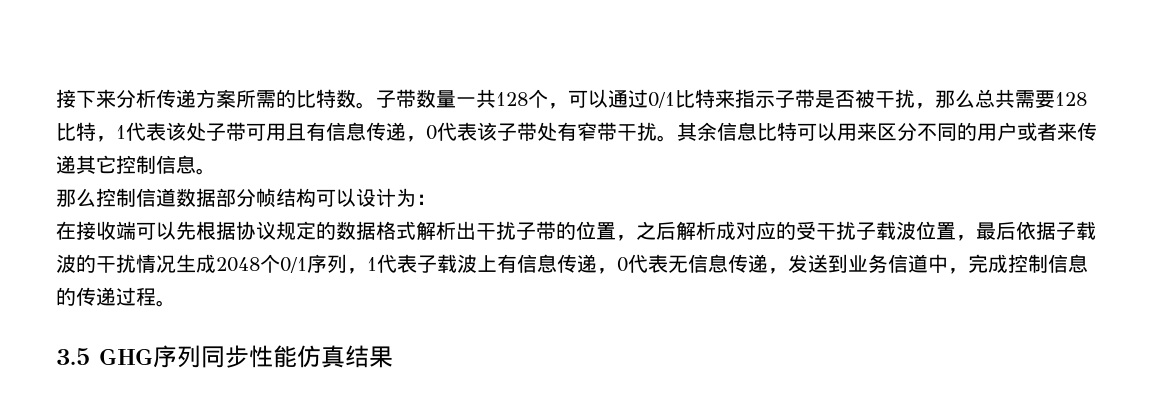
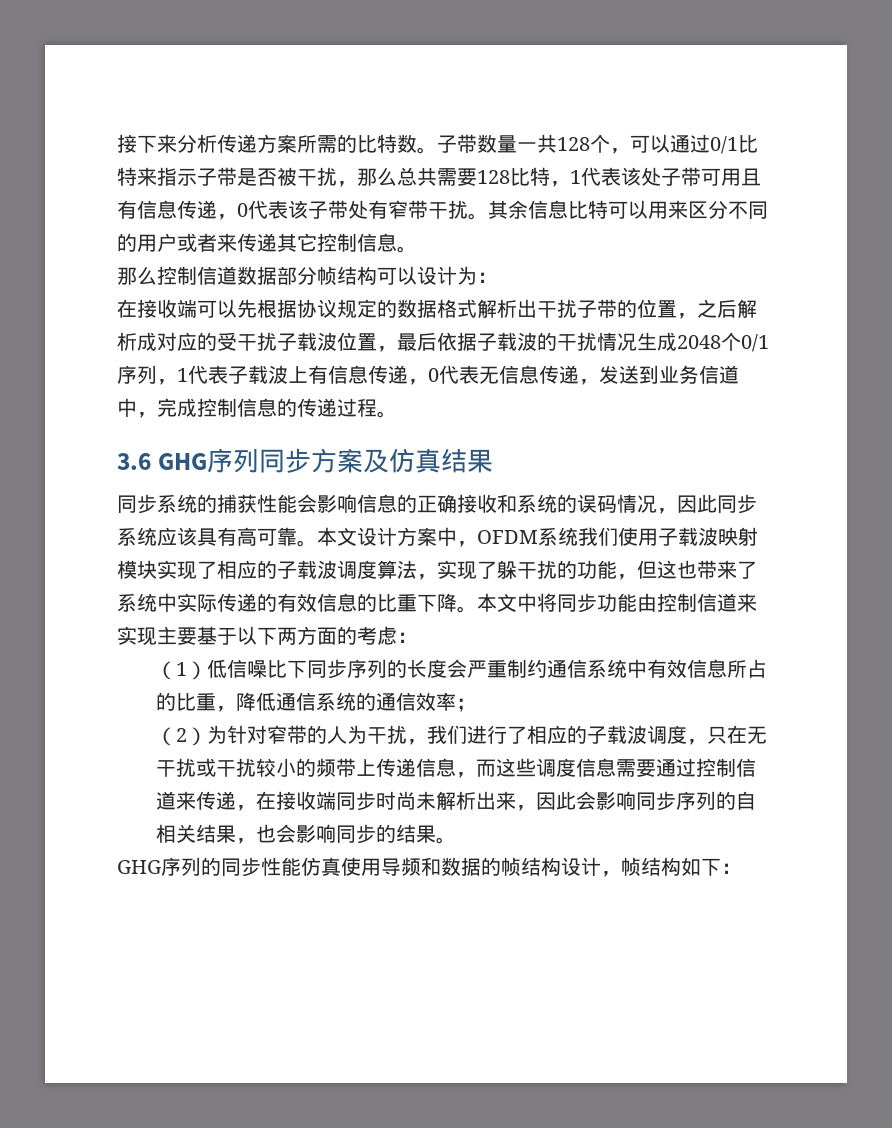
[56,348,90,365] 3.5 -> [117,453,151,470] 3.6
[249,345,393,368] 性能仿真结果 -> [310,448,493,473] [117,494,757,514] [117,527,758,547] [117,560,757,580] [117,593,757,613] [117,626,417,646] [155,659,767,680] [155,692,476,712] [155,725,767,746] [155,758,756,778] [155,791,756,811] [155,824,456,844] [117,857,741,877] 方案及仿真结果 // 同步系统的捕获性能会影响信息的正确接收和系统的误码情况，因此同步系统应该具有高可靠。本文设计方案中，OFDM系统我们使用子载波映射模块实现了相应的子载波调度算法，实现了躲干扰的功能，但这也带来了系统中实际传递的有效信息的比重下降。本文中将同步功能由控制信道来实现主要基于以下两方面的考虑： // （1）低信噪比下同步序列的长度会严重制约通信系统中有效信息所占的比重，降低通信系统的通信效率； // （2）为针对窄带的人为干扰，我们进行了相应的子载波调度，只在无干扰或干扰较小的频带上传递信息，而这些调度信息需要通过控制信道来传递，在接收端同步时尚未解析出来，因此会影响同步序列的自相关结果，也会影响同步的结果。 // GHG序列的同步性能仿真使用导频和数据的帧结构设计，帧结构如下：

